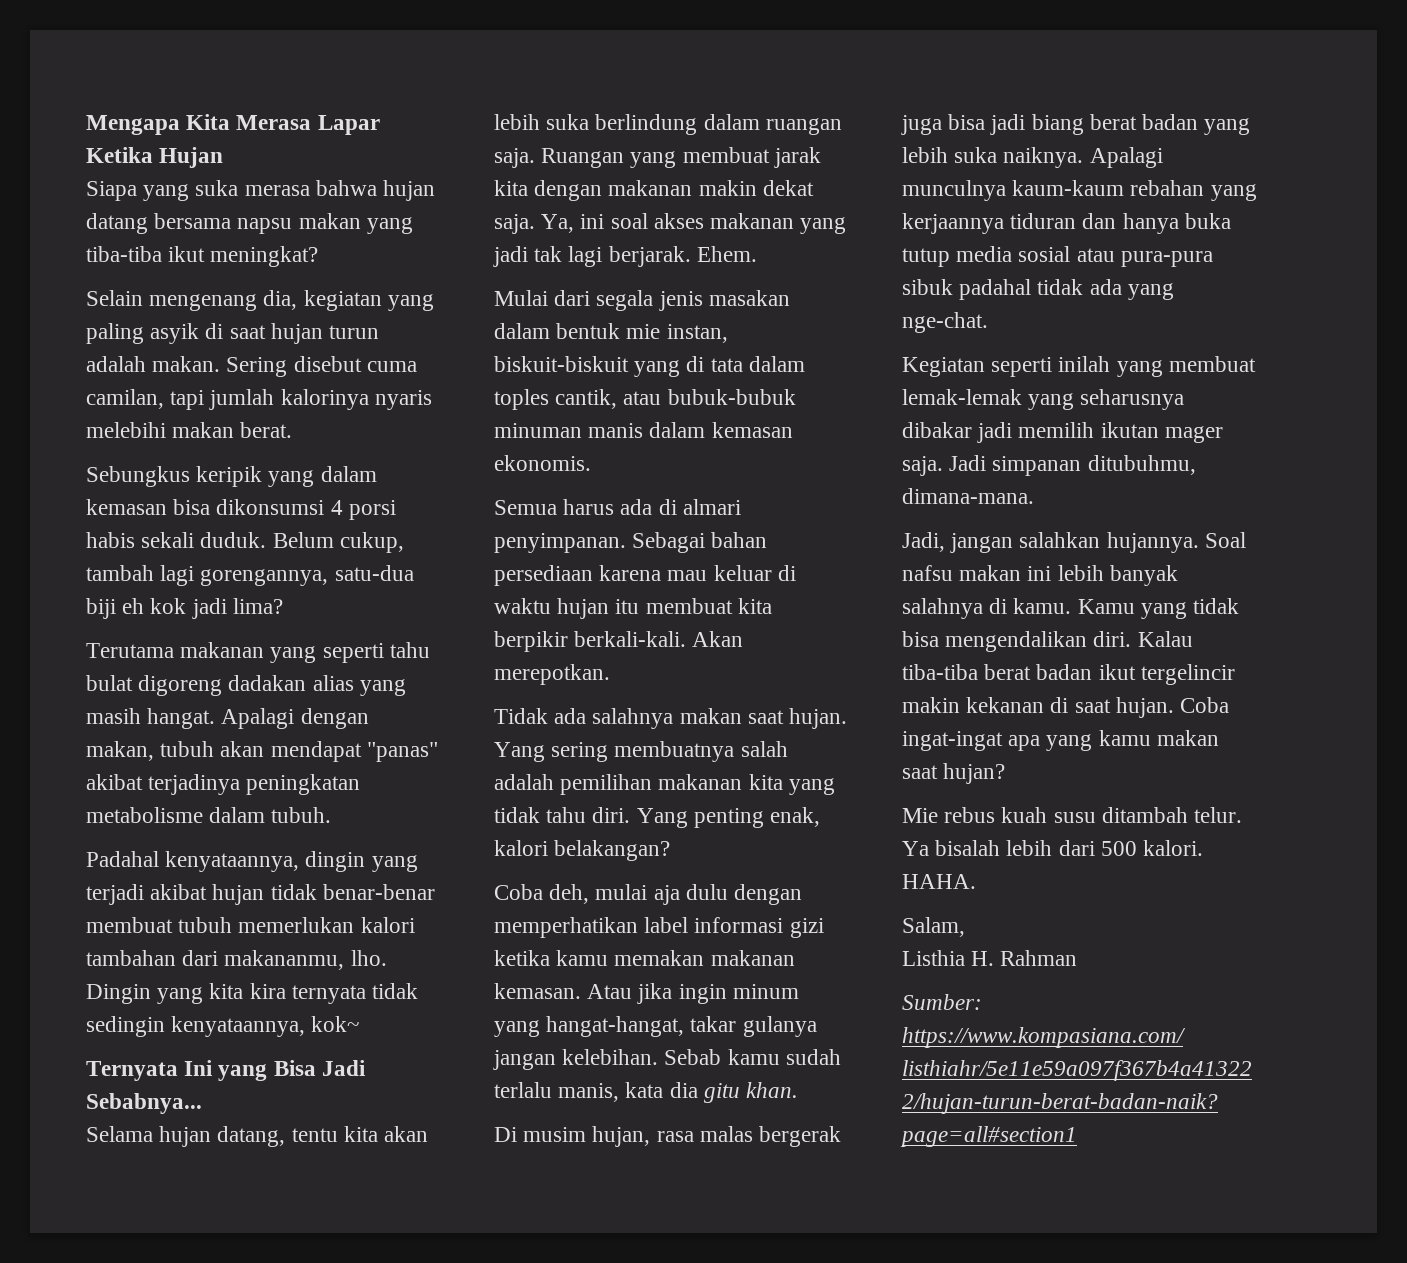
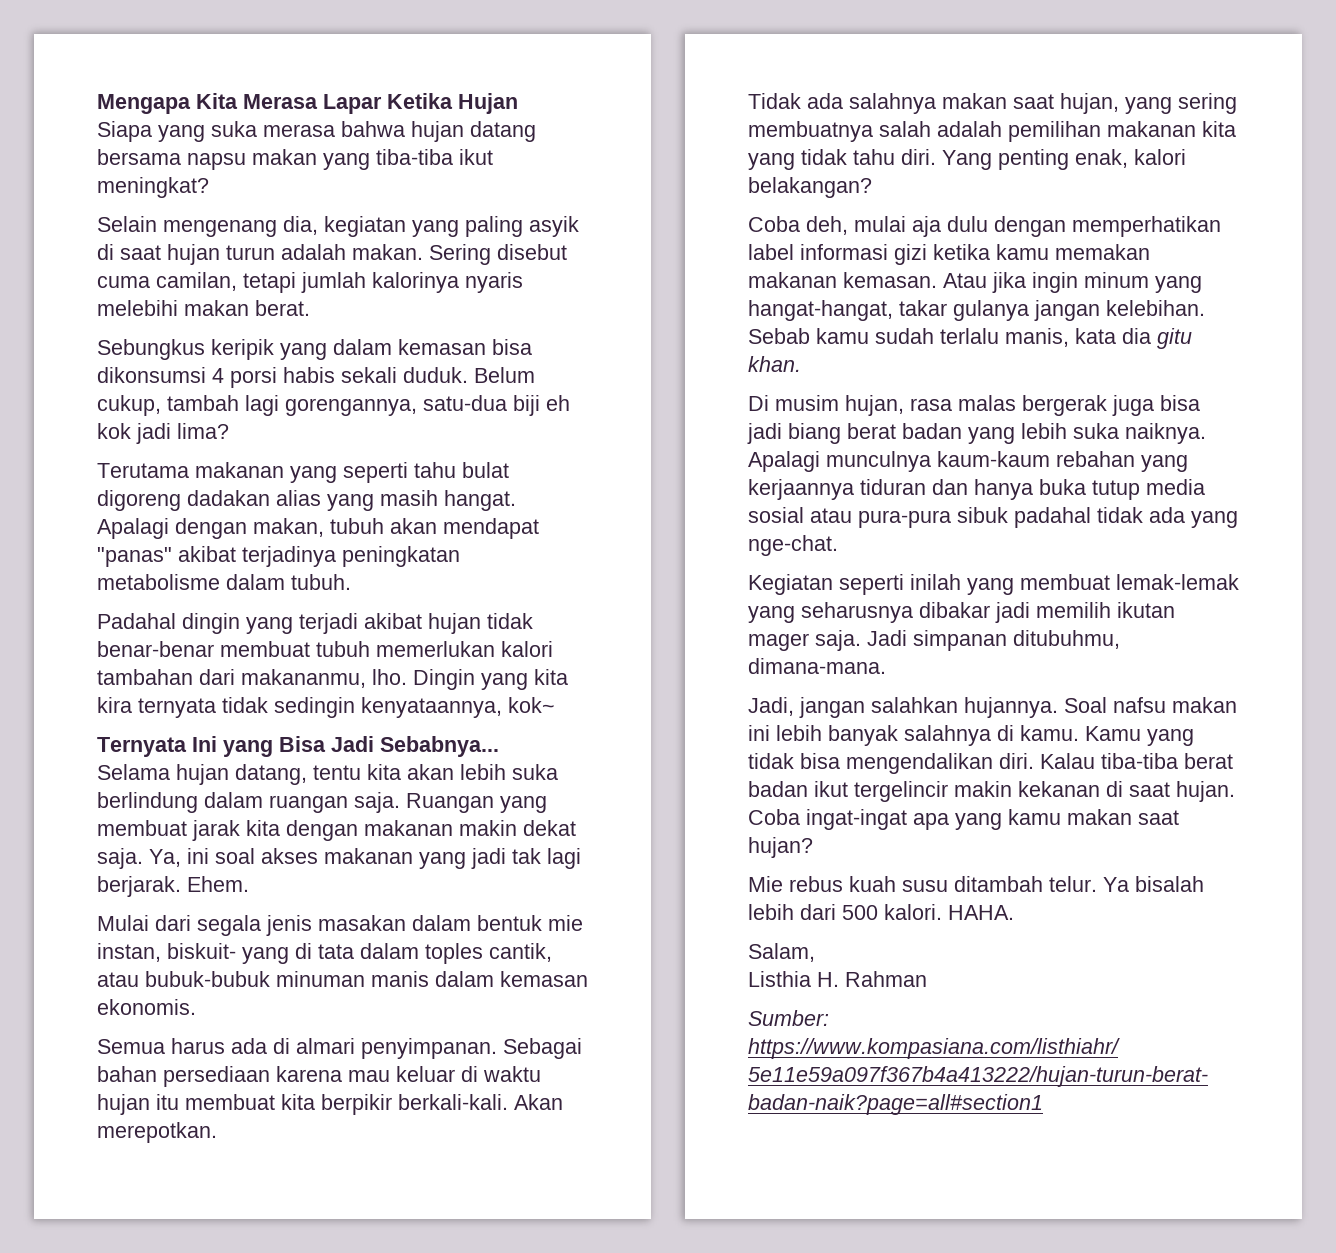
[170,390,205,410] tapi -> [243,272,296,293] tetapi
[165,851,300,872] kenyataannya, -> (176, 621) none
[494,356,629,372] biskuit-biskuit -> [167,943,236,959] biskuit-
[789,708,848,729] [494,742,545,762] hujan. Yang -> [1060,93,1172,114] hujan, yang

